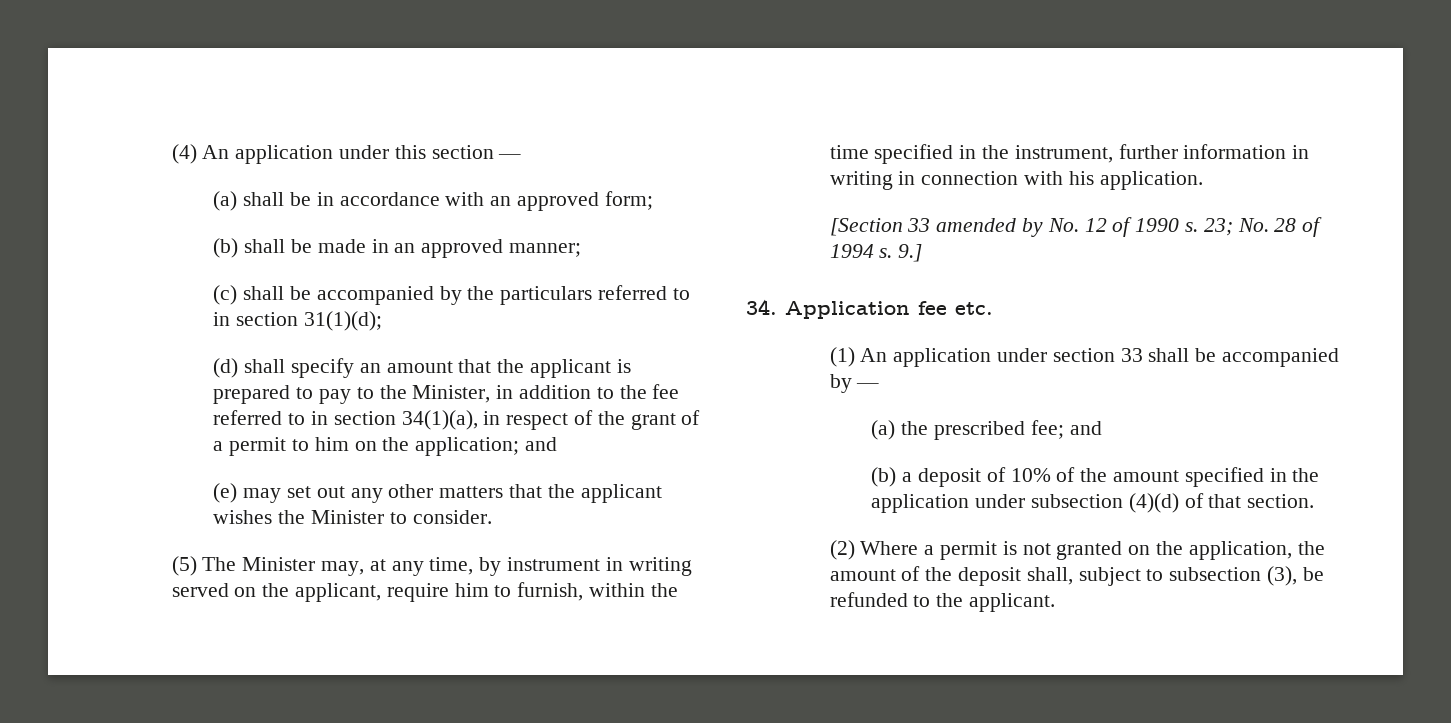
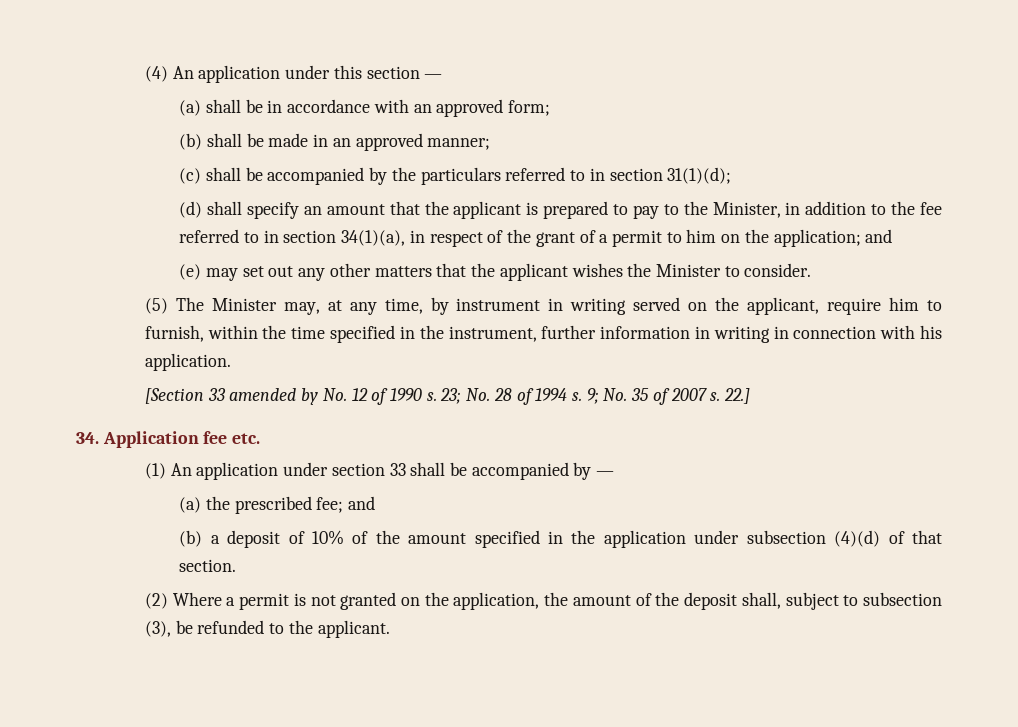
[898,244,923,262] 9.] -> [586,388,751,405] 9; No. 35 of 2007 s. 22.]

